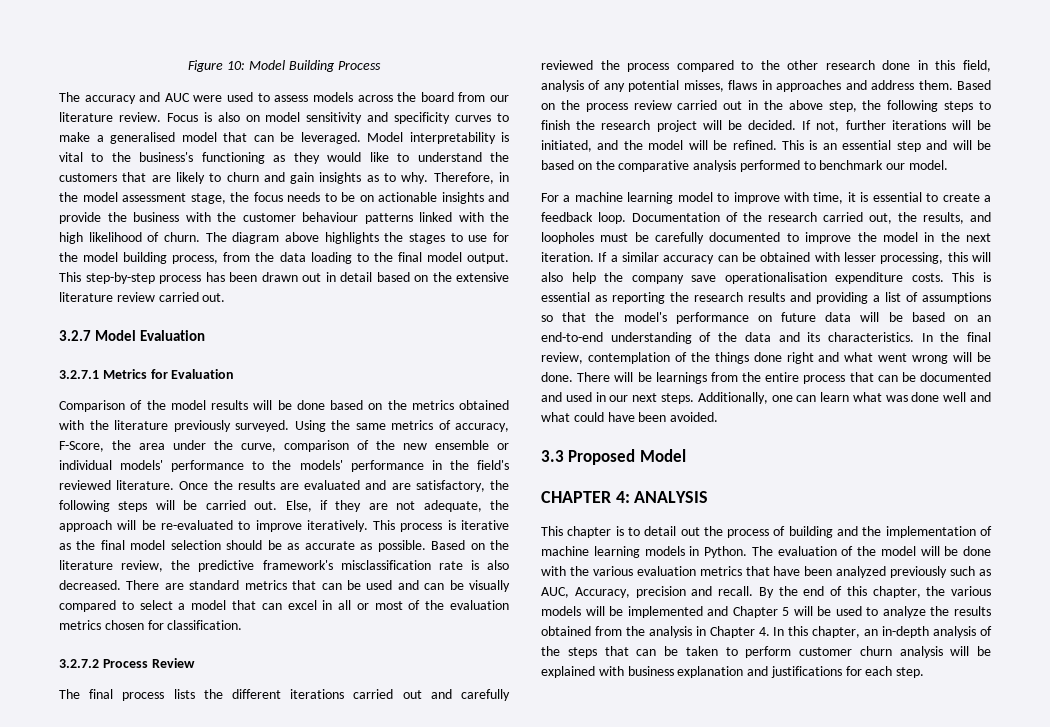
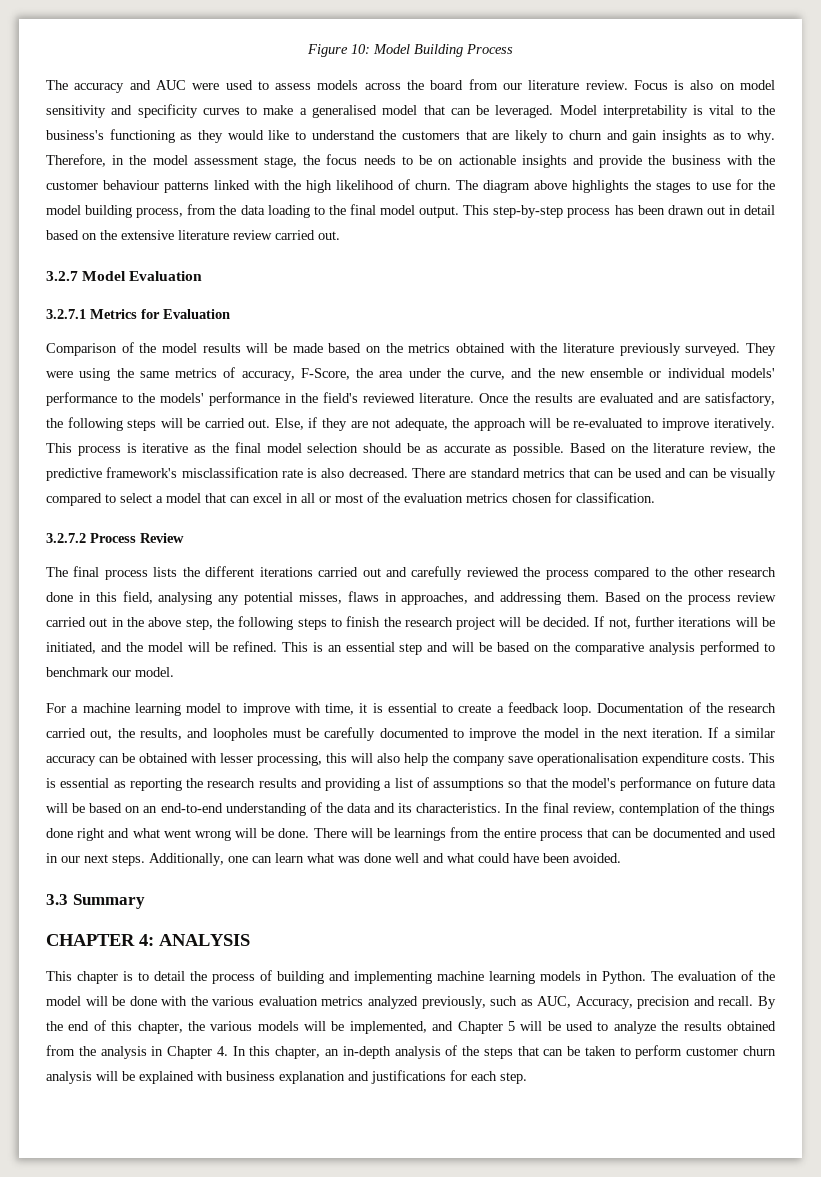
[296,400,325,410] done -> [292,343,323,353] made
[294,420,326,432] Using -> [746,343,776,356] [46,368,111,381] They were using
[284,440,369,452] comparison of -> [511,368,533,378] and
[541,80,601,92] analysis of -> [158,592,213,605] analysing
[776,80,915,92] approaches and address -> [401,592,561,605] approaches, and addressing
[568,449,686,465] Proposed Model -> [72,894,145,909] Summary
[680,527,700,536] out -> (185, 976) none
[862,526,993,538] the implementation of -> [354,971,432,984] implementing
[745,566,948,578] that have been analyzed previously -> [367,996,486,1009] analyzed previously,
[627,606,703,618] implemented -> [349,1021,427,1034] implemented,

